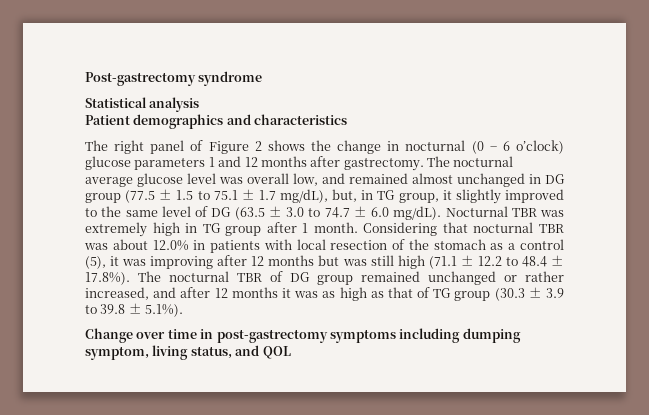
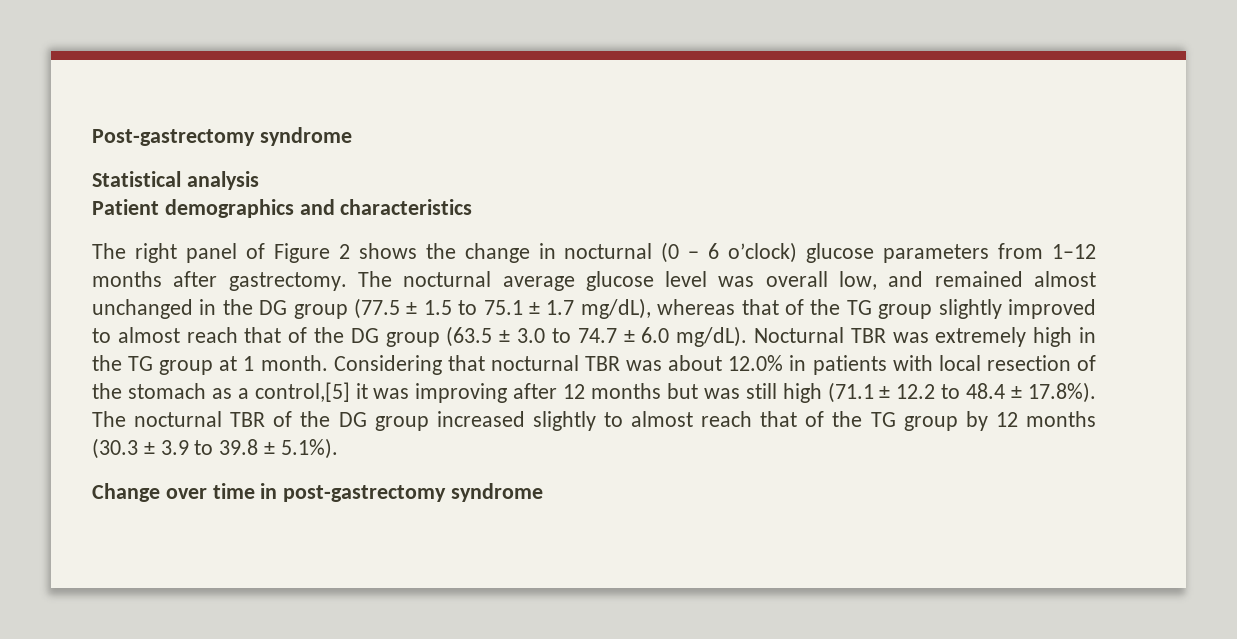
[208,156,258,167] 1 and 12 -> [998,243,1097,259] from 1–12
(541, 179) none -> [222,299,253,315] the
[332,189,564,204] [85,206,232,217] but, in TG group, it slightly improved to the same level of DG -> [657,299,1096,319] [92,327,440,347] whereas that of the TG group slightly improved to almost reach that of the DG group
[202,222,297,236] TG group after -> [92,355,238,375] the TG group at
[520,239,564,250] [85,256,106,269] control (5), -> [254,382,350,402] control,[5]
[290,271,564,285] [85,287,491,301] DG group remained unchanged or rather increased, and after 12 months it was as high as that of TG group -> [300,411,1096,431] the DG group increased slightly to almost reach that of the TG group by 12 months
[329,328,521,343] [85,345,291,360] symptoms including dumping symptom, living status, and QOL -> [451,483,544,502] syndrome

